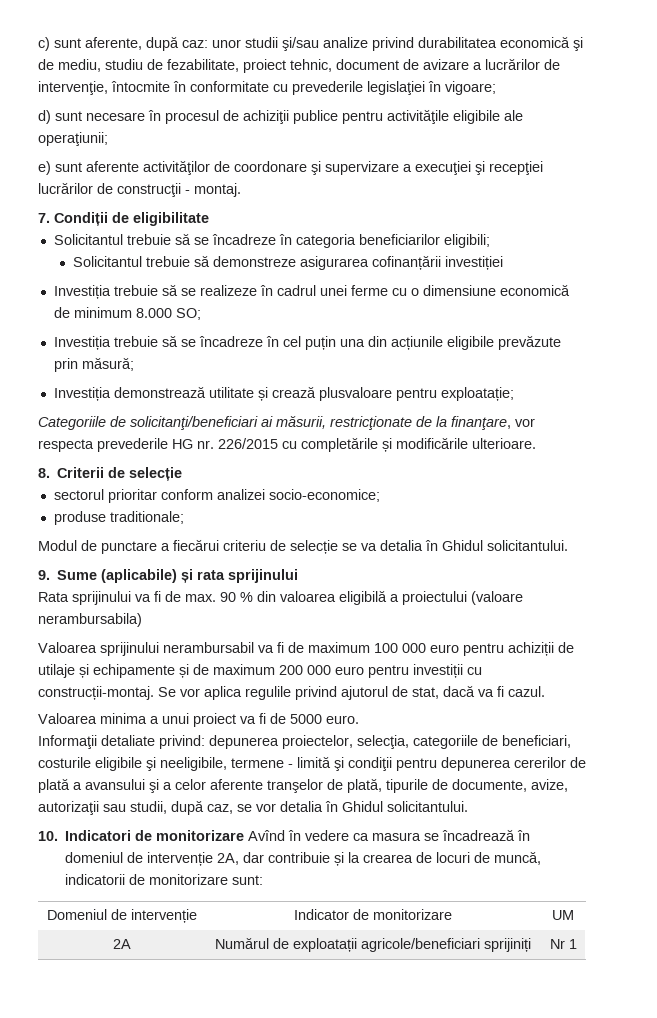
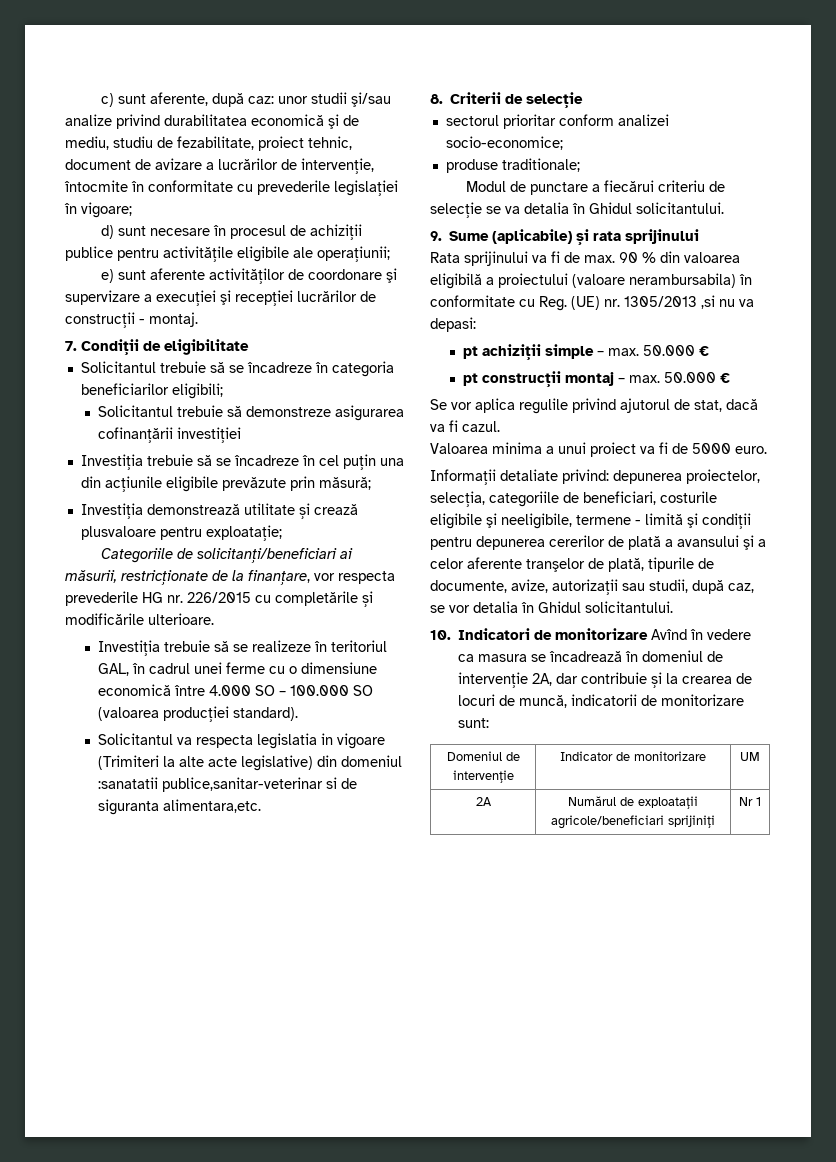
[53,284,570,299] [53,307,201,320] // Investiția trebuie să se realizeze în cadrul unei ferme cu o dimensiune economică de minimum 8.000 SO; -> (241, 435) none
(536, 443) none -> [97,640,387,656] [97,662,377,676] [97,684,373,696] [97,706,298,722] [97,733,385,749] [97,755,402,771] [97,777,357,792] [97,799,261,815] // Investiţia trebuie să se realizeze în teritoriul GAL, în cadrul unei ferme cu o dimensiune economică între 4.000 SO – 100.000 SO (valoarea producției standard). // Solicitantul va respecta legislatia in vigoare (Trimiteri la alte acte legislative) din domeniul :sanatatii publice,sanitar-veterinar si de siguranta alimentara,etc.
[38,642,574,656] [38,664,482,678] [38,686,154,700] // Valoarea sprijinului nerambursabil va fi de maximum 100 000 euro pentru achiziții de utilaje și echipamente și de maximum 200 000 euro pentru investiții cu construcții-montaj. -> [739,274,752,285] [430,295,754,311] [430,317,476,332] [462,344,709,360] [462,371,730,387] în conformitate cu Reg. (UE) nr. 1305/2013 ,si nu va depasi: // pt achiziții simple – max. 50.000 € // pt construcții montaj – max. 50.000 € //

